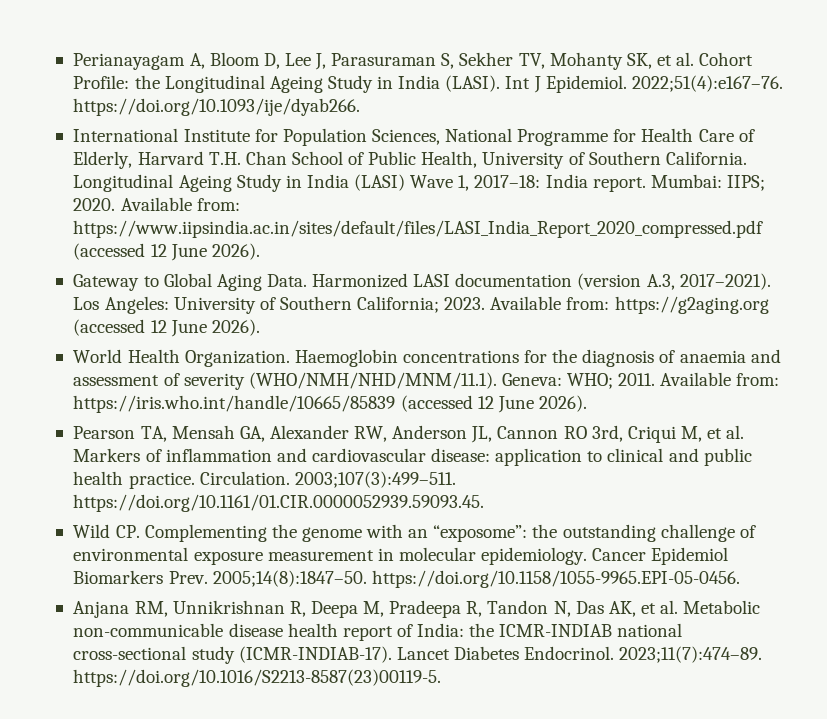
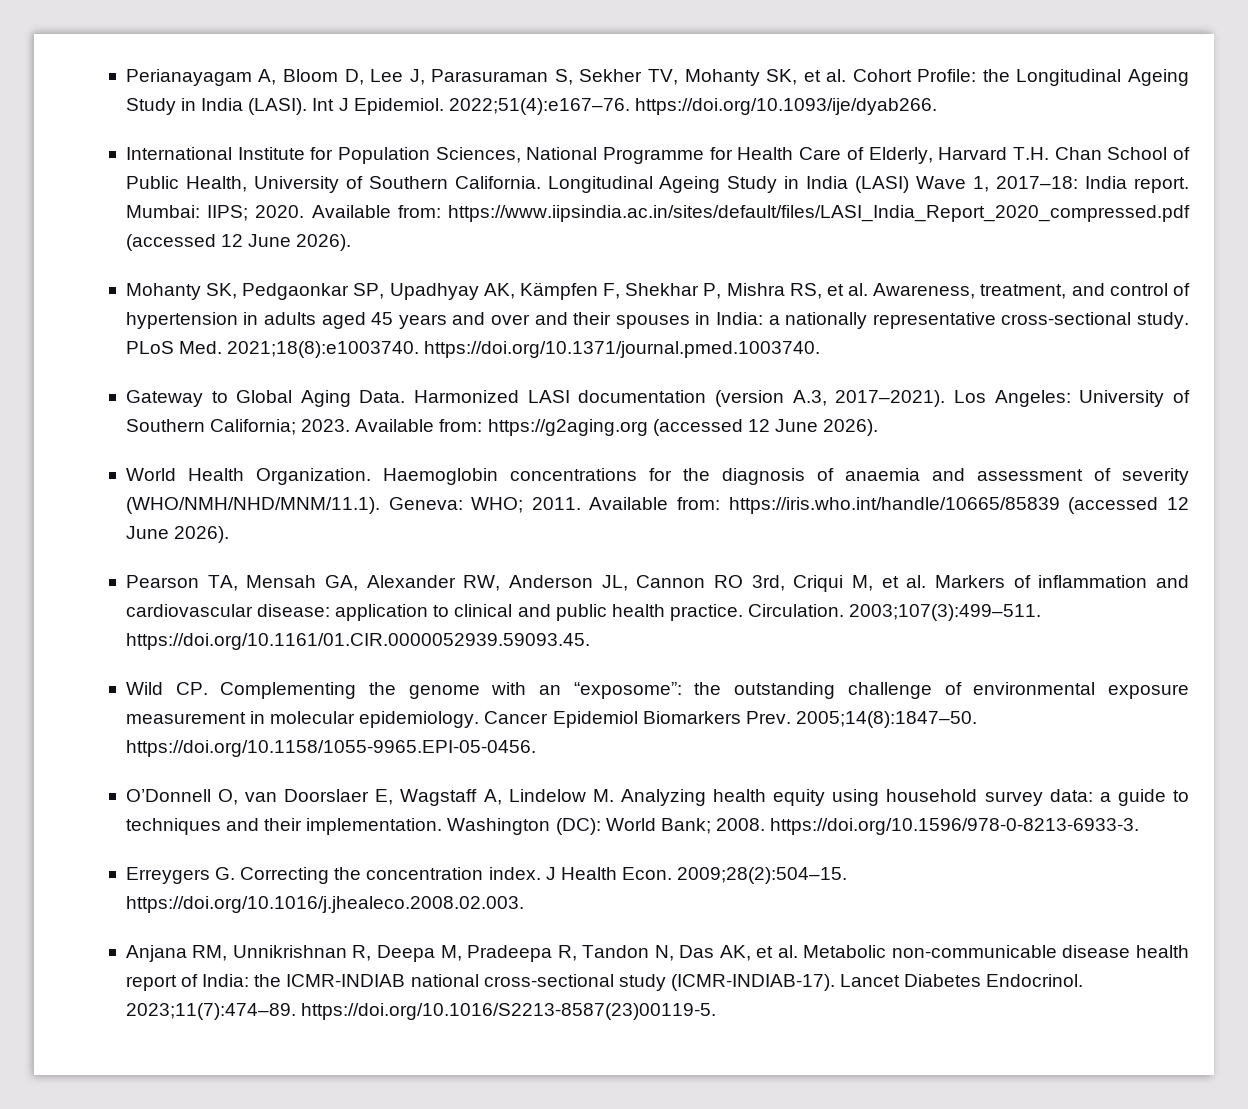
(260, 251) none -> [125,282,1190,300] [125,312,1189,329] [125,341,821,358] // Mohanty SK, Pedgaonkar SP, Upadhyay AK, Kämpfen F, Shekhar P, Mishra RS, et al. Awareness, treatment, and control of hypertension in adults aged 45 years and over and their spouses in India: a nationally representative cross-sectional study. PLoS Med. 2021;18(8):e1003740. https://doi.org/10.1371/journal.pmed.1003740.
(740, 579) none -> [125,789,1189,806] [125,818,1140,835] [125,867,848,884] [125,896,524,913] // O’Donnell O, van Doorslaer E, Wagstaff A, Lindelow M. Analyzing health equity using household survey data: a guide to techniques and their implementation. Washington (DC): World Bank; 2008. https://doi.org/10.1596/978-0-8213-6933-3. // Erreygers G. Correcting the concentration index. J Health Econ. 2009;28(2):504–15. https://doi.org/10.1016/j.jhealeco.2008.02.003.

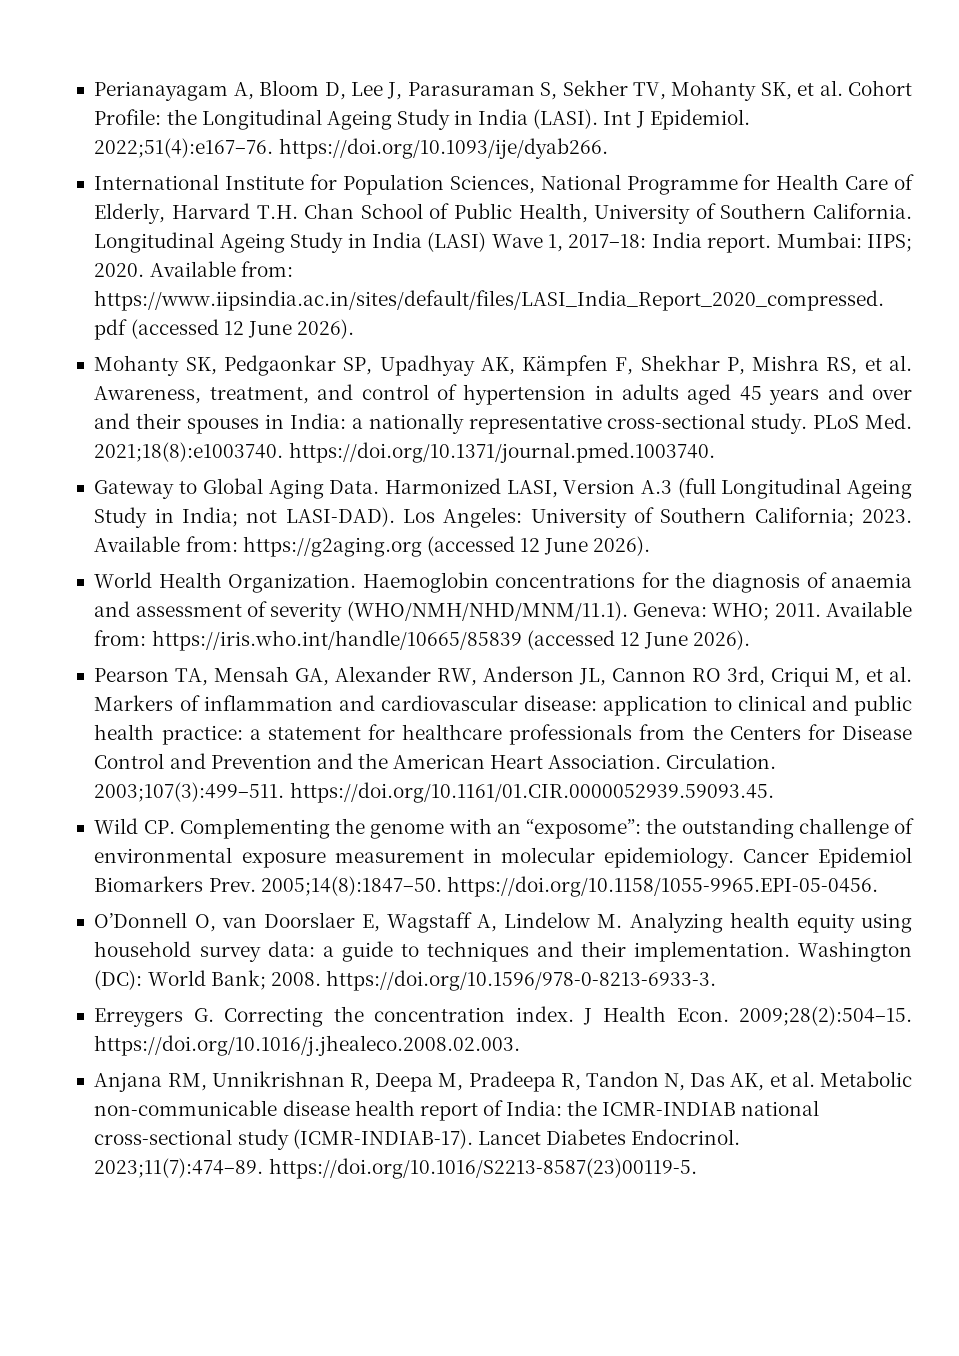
[527,390,946,407] LASI documentation (version A.3, 2017–2021). -> [506,478,912,499] [94,507,395,528] LASI, Version A.3 (full Longitudinal Ageing Study in India; not LASI-DAD).
[669,604,743,621] practice. -> [161,724,913,745] [94,753,662,769] practice: a statement for healthcare professionals from the Centers for Disease Control and Prevention and the American Heart Association.

